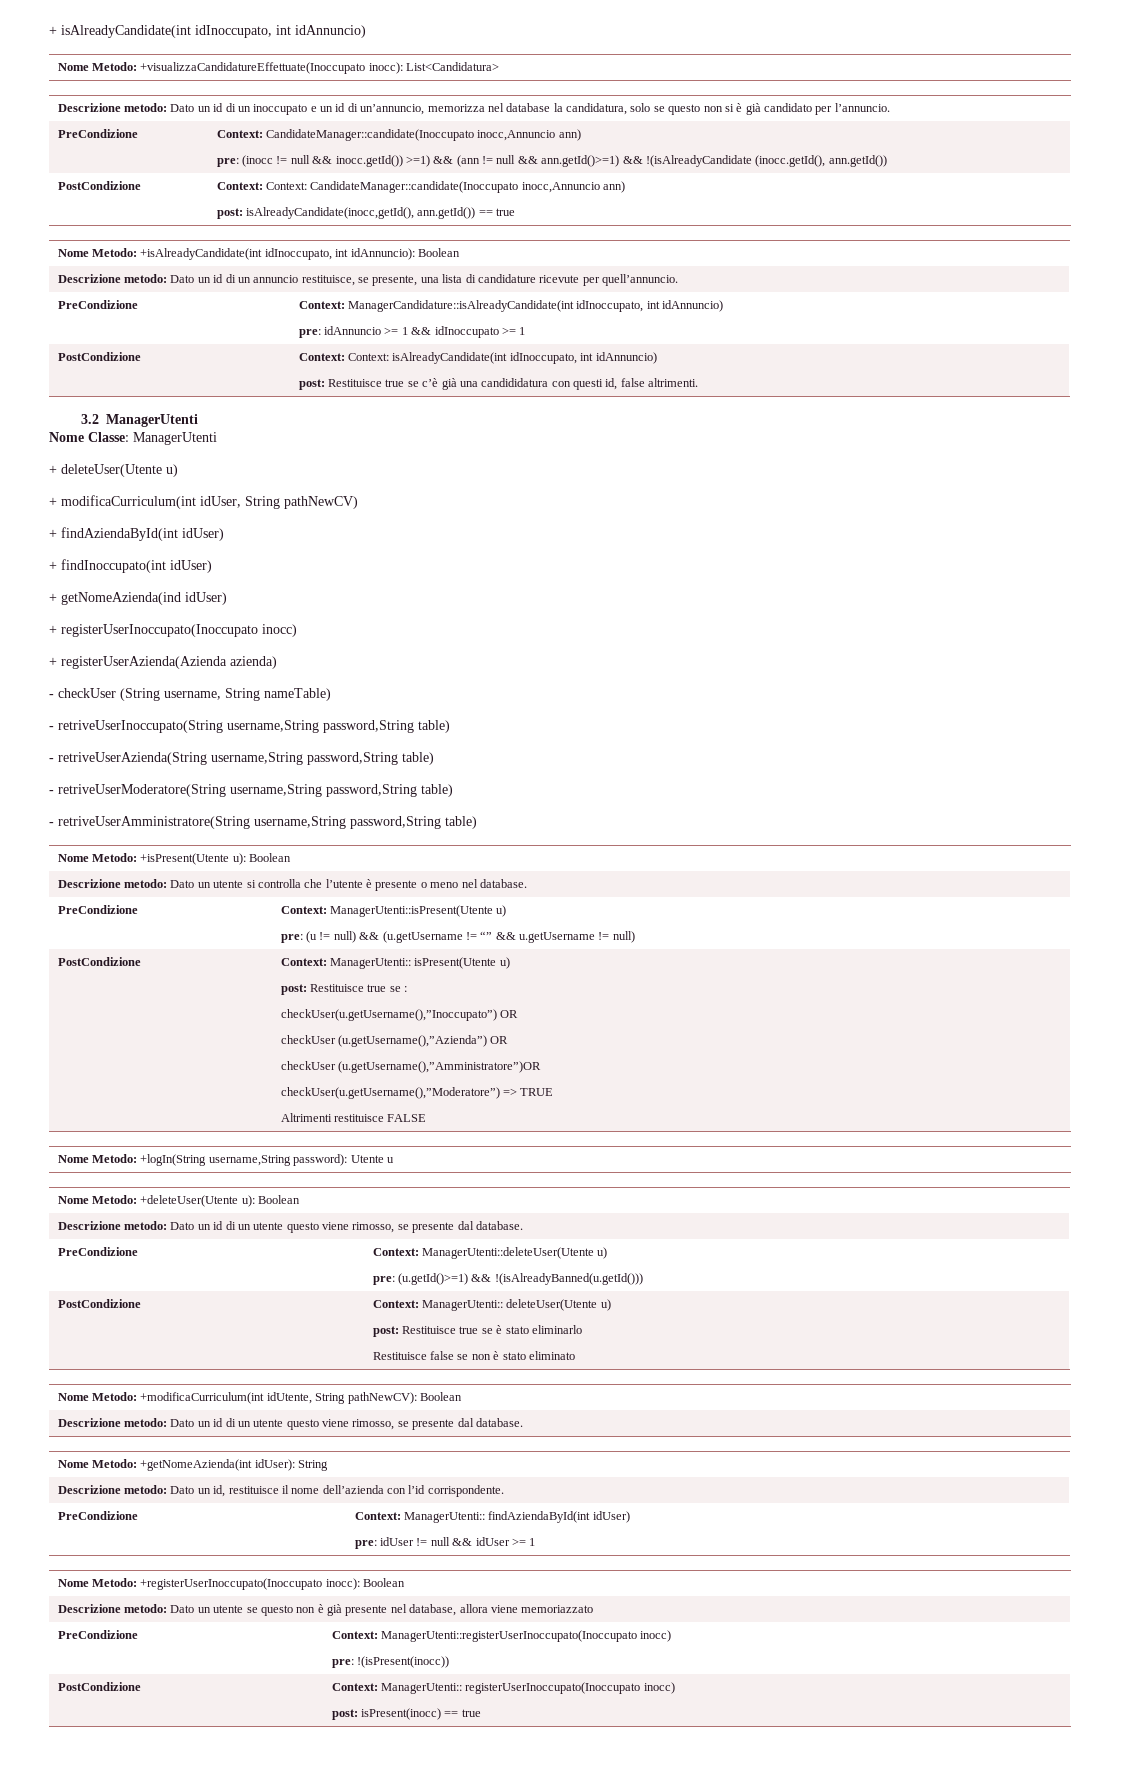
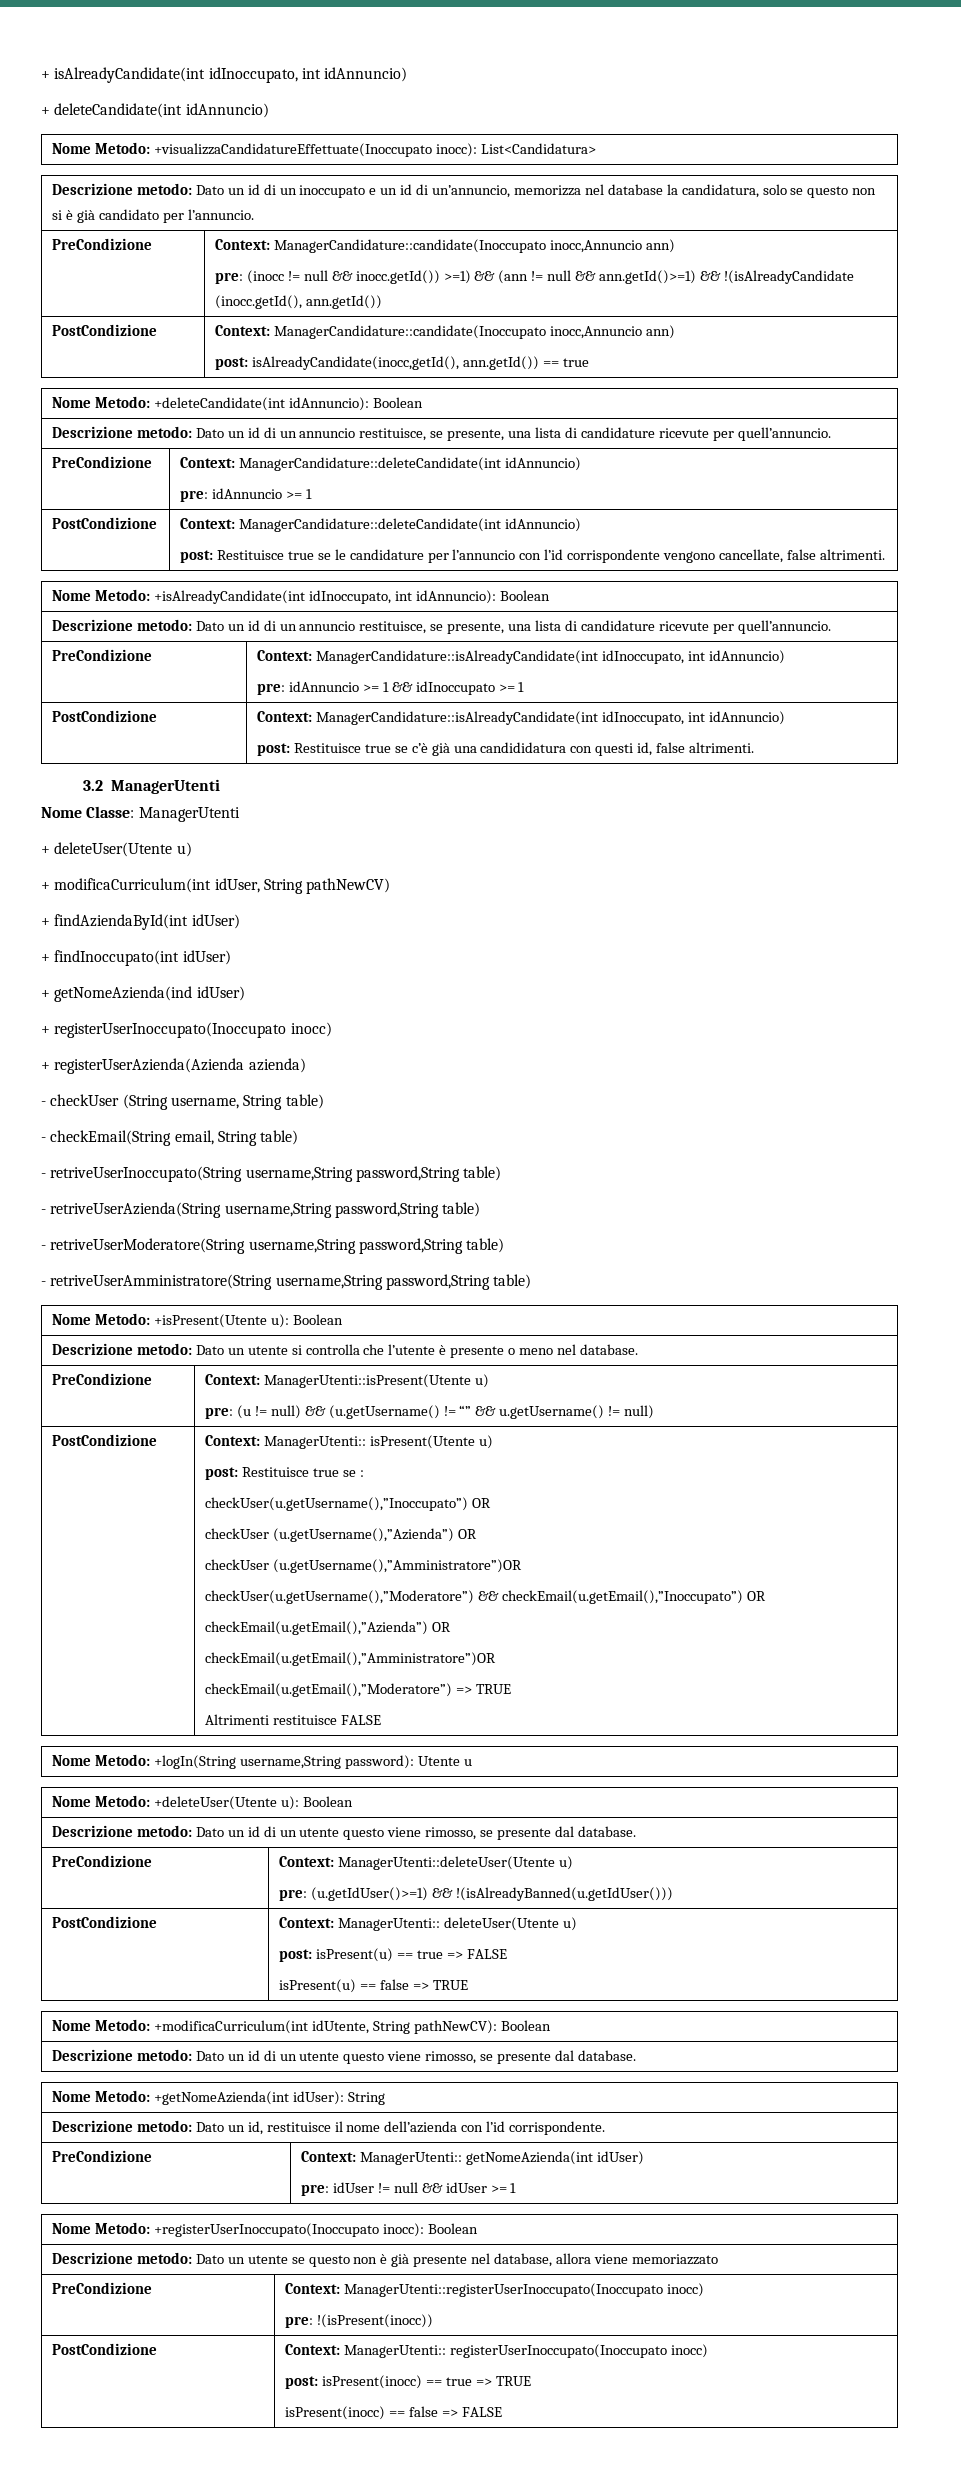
(366, 31) none -> [41,103,269,118] // + deleteCandidate(int idAnnuncio)
[266,129,475,141] CandidateManager::candidate(Inoccupato -> [273,239,546,253] ManagerCandidature::candidate(Inoccupato
[266,181,519,193] Context: CandidateManager::candidate(Inoccupato -> [273,325,546,339] ManagerCandidature::candidate(Inoccupato
(516, 212) none -> [52,396,423,411] [52,426,831,441] [52,456,153,468] [180,457,581,471] [180,488,312,502] [52,517,158,529] [180,518,581,532] [180,549,885,563] // Nome Metodo: +deleteCandidate(int idAnnuncio): Boolean // Descrizione metodo: Dato un id di un annuncio restituisce, se presente, una lista di candidature ricevute per quell’annuncio. // PreCondizione | Context: ManagerCandidature::deleteCandidate(int idAnnuncio) // pre: idAnnuncio >= 1 // PostCondizione | Context: ManagerCandidature::deleteCandidate(int idAnnuncio) // post: Restituisce true se le candidature per l’annuncio con l’id corrispondente vengono cancellate, false altrimenti.
[348,352,508,364] Context: isAlreadyCandidate(int -> [315,711,598,725] ManagerCandidature::isAlreadyCandidate(int
[264,688,331,701] nameTable) -> [285,1094,324,1109] [41,1130,299,1146] table) // - checkEmail(String email, String table)
[382,931,463,943] (u.getUsername -> [328,1405,440,1419] (u.getUsername()
[519,932,596,943] u.getUsername -> [499,1405,605,1419] u.getUsername()
(500, 1093) none -> [477,1590,766,1604] [205,1621,451,1635] [205,1652,497,1666] [205,1683,453,1697] && checkEmail(u.getEmail(),”Inoccupato”) OR // checkEmail(u.getEmail(),”Azienda”) OR // checkEmail(u.getEmail(),”Amministratore”)OR // checkEmail(u.getEmail(),”Moderatore”)
[398,1273,643,1285] (u.getId()>=1) && !(isAlreadyBanned(u.getId())) -> [310,1887,673,1901] (u.getIdUser()>=1) && !(isAlreadyBanned(u.getIdUser()))
[402,1325,582,1334] [372,1351,575,1360] Restituisce true se è stato eliminarlo // Restituisce false se non è stato eliminato -> [315,1948,507,1962] [279,1979,468,1993] isPresent(u) == true => FALSE // isPresent(u) == false => TRUE
[488,1511,591,1523] findAziendaById(int -> [465,2151,593,2165] getNomeAzienda(int
(481, 1713) none -> [475,2376,531,2386] [285,2406,502,2420] => TRUE // isPresent(inocc) == false => FALSE

